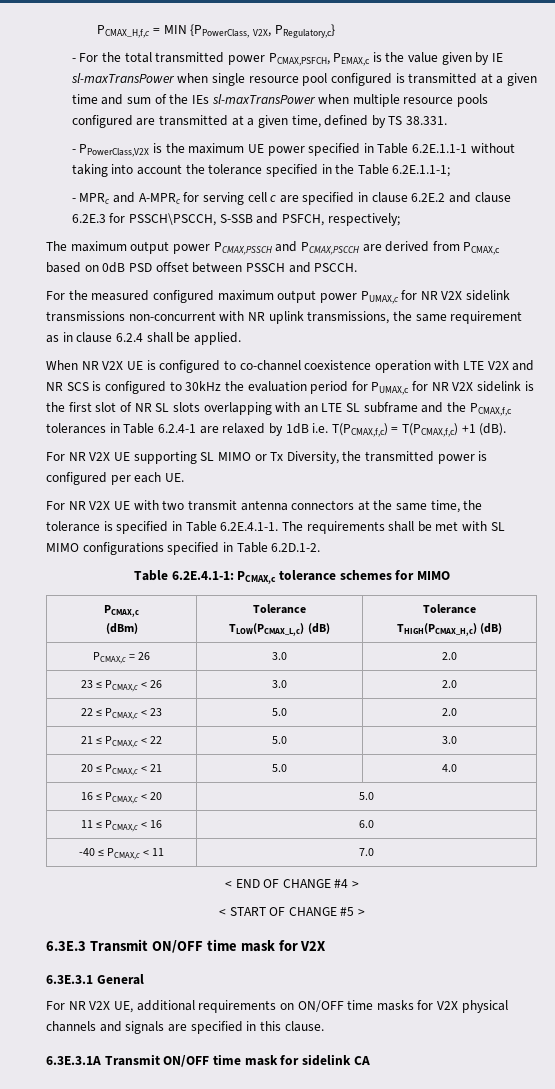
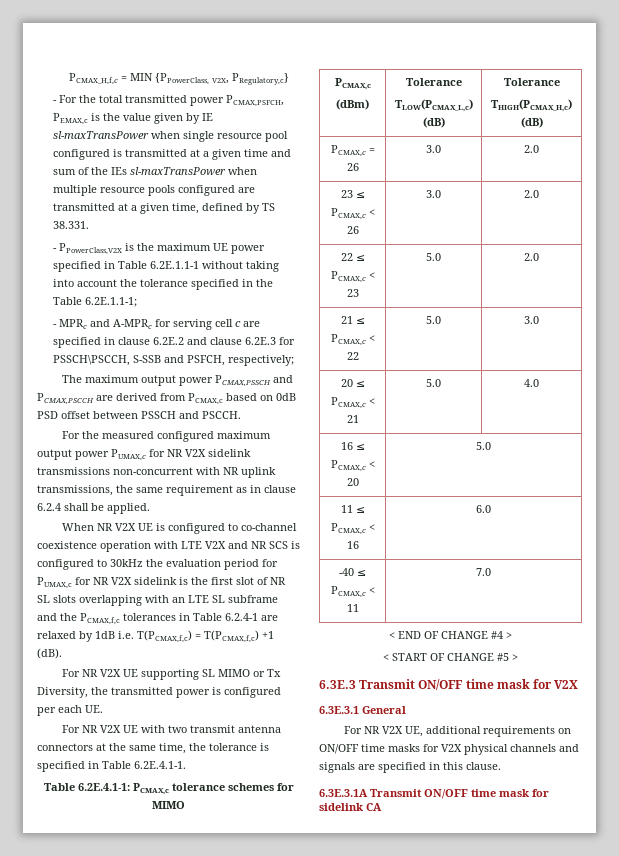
[281,521,505,534] [46,542,321,555] The requirements shall be met with SL MIMO configurations specified in Table 6.2D.1-2. -> (186, 765) none

